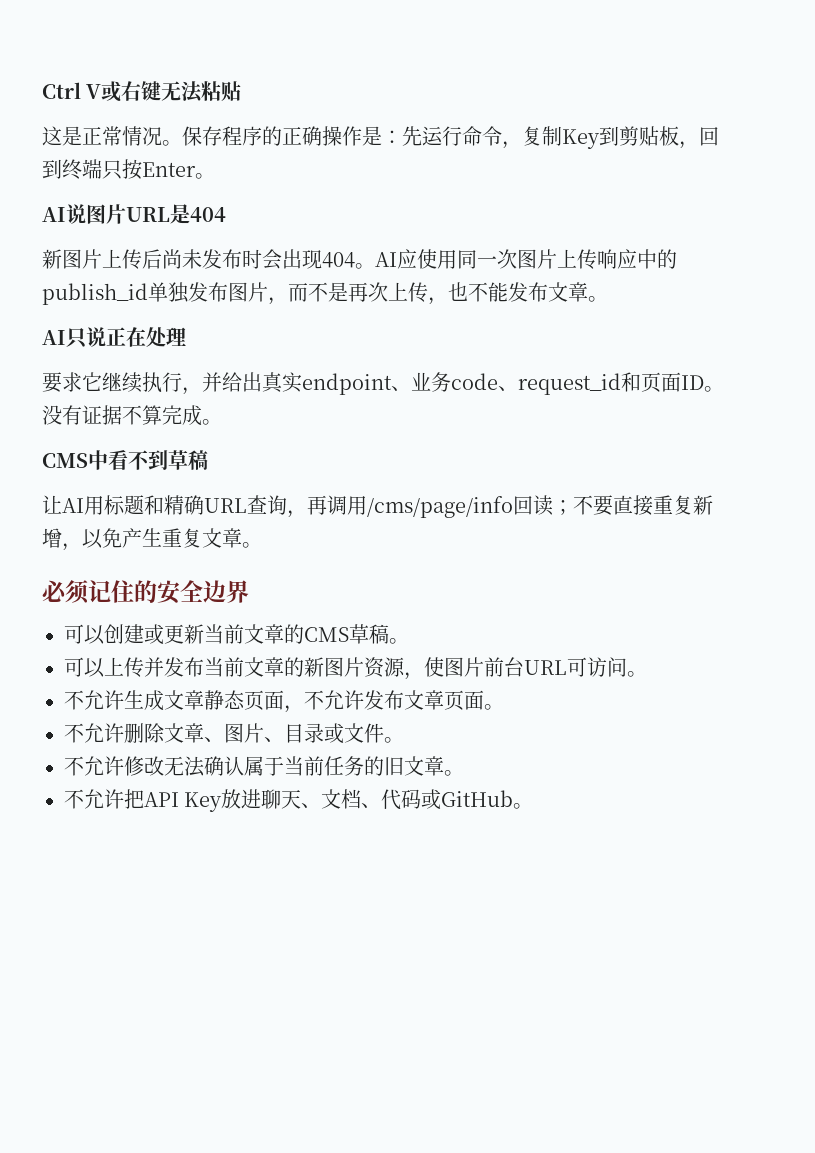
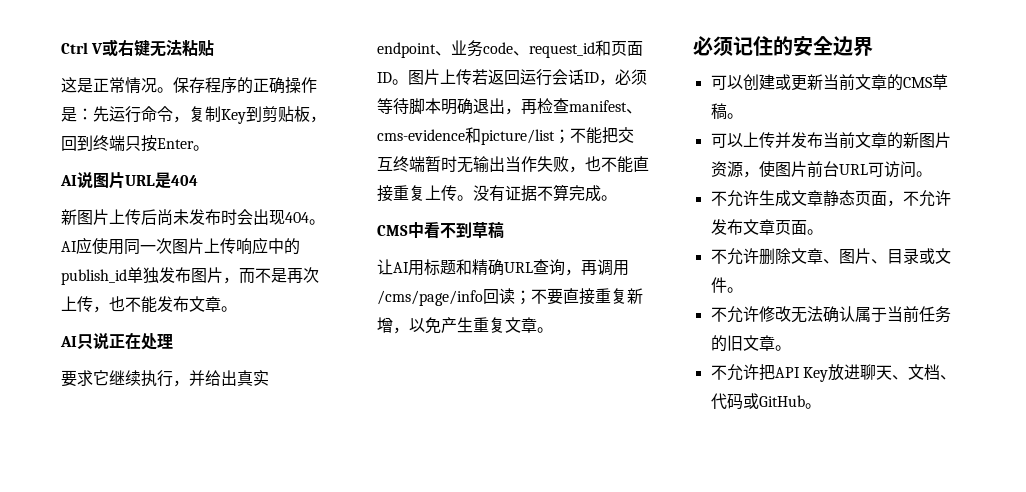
(724, 389) none -> [408,69,647,86] [377,98,642,115] [377,127,634,145] [377,156,649,173] [377,185,473,202] 图片上传若返回运行会话ID，必须等待脚本明确退出，再检查manifest、cms-evidence和picture/list；不能把交互终端暂时无输出当作失败，也不能直接重复上传。

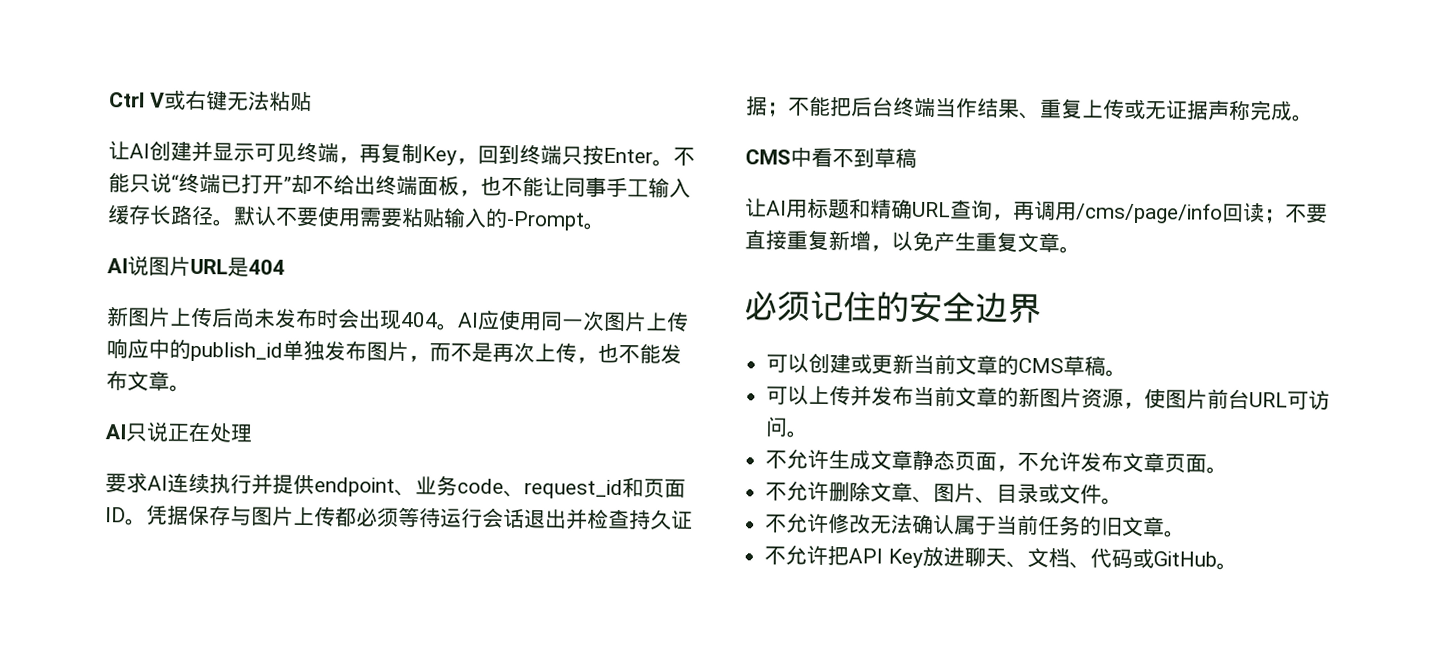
[61,77,317,94] [61,106,310,124] 这是正常情况。保存程序的正确操作是：先运行命令，复制Key到剪贴板 -> [108,140,457,166] 让AI创建并显示可见终端，再复制Key
(209, 148) none -> [673,147,695,166] [108,172,691,198] [107,204,605,231] 不能只说“终端已打开”却不给出终端面板，也不能让同事手工输入缓存长路径。默认不要使用需要粘贴输入的-Prompt。
[93,370,269,387] 它继续执行，并给出真实 -> [147,472,315,495] AI连续执行并提供
[408,69,647,86] [377,98,642,115] [377,127,634,145] [377,156,649,173] [377,184,569,202] 图片上传若返回运行会话ID，必须等待脚本明确退出，再检查manifest、cms-evidence和picture/list；不能把交互终端暂时无输出当作失败，也不能直接重复上传。没有证据不算 -> [146,504,693,530] [746,95,1251,121] 凭据保存与图片上传都必须等待运行会话退出并检查持久证据；不能把后台终端当作结果、重复上传或无证据声称

